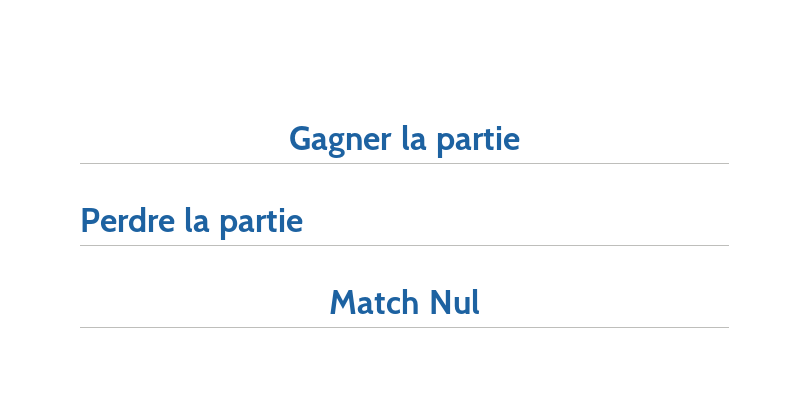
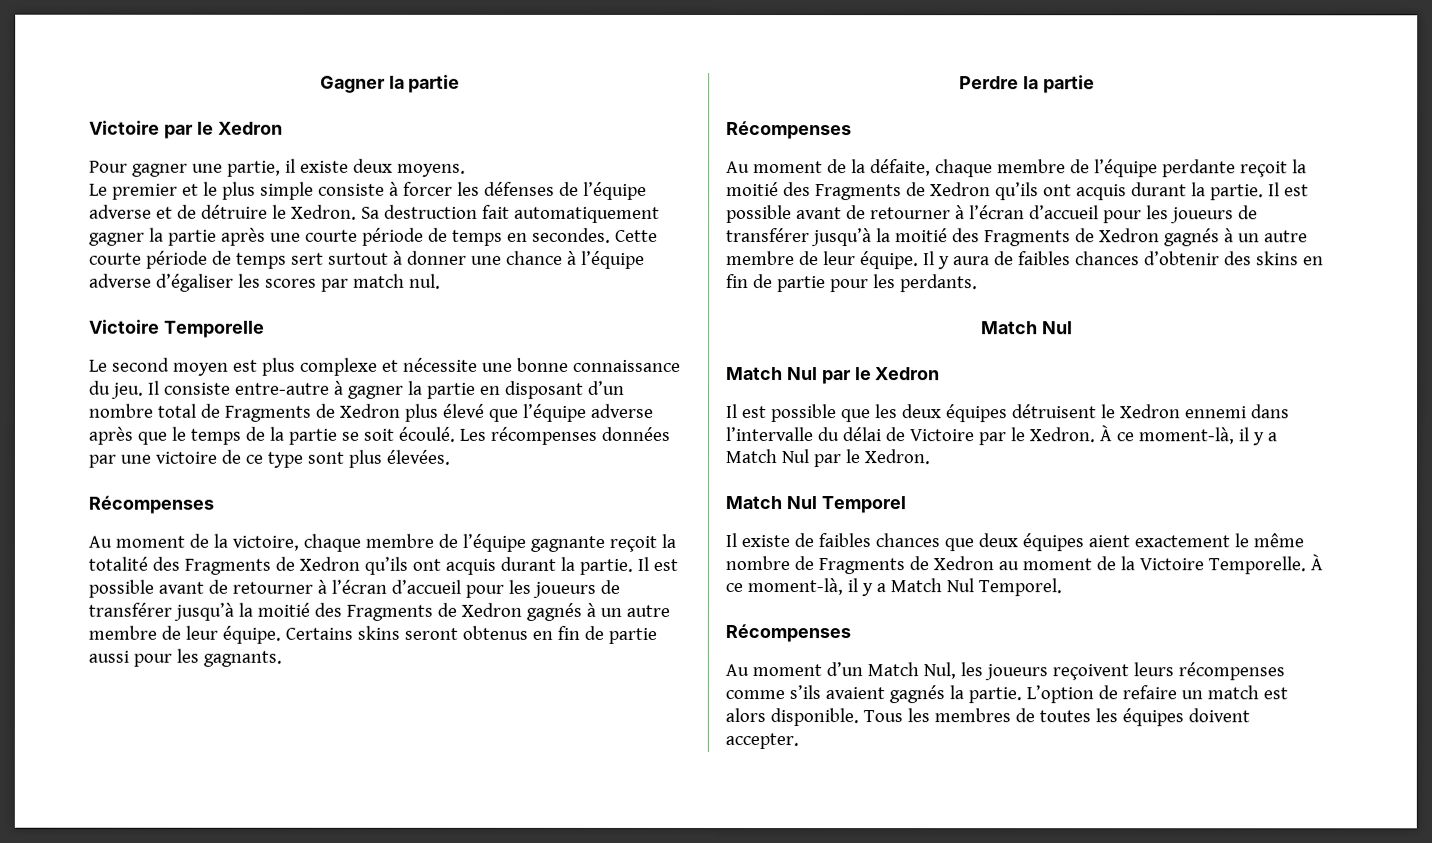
[80,207,304,240] [329,289,480,314] Perdre la partie // Match Nul -> [89,120,283,139] [89,158,466,177] [89,181,647,200] [89,204,660,223] [89,227,658,246] [89,250,645,269] [89,273,441,292] [89,319,265,338] [89,357,681,376] [89,380,625,399] [89,403,654,422] [88,426,670,445] [88,449,450,468] [88,495,214,514] [88,533,676,552] [88,556,678,575] [88,579,620,598] [88,602,670,621] [88,625,657,644] [88,648,282,667] [959,75,1095,94] [726,121,852,140] [726,159,1307,178] [726,182,1309,201] [726,205,1258,224] [726,228,1308,247] [726,251,1324,270] [726,274,978,293] [981,321,1073,335] [726,367,941,385] [726,404,1290,423] [725,425,1277,446] [725,449,930,468] [725,496,906,514] [725,533,1304,552] [725,554,1323,575] [725,578,1062,597] [725,624,851,643] [725,662,1285,681] [725,685,1288,704] [725,708,1250,727] [725,733,799,750] Victoire par le Xedron // Pour gagner une partie, il existe deux moyens. // Le premier et le plus simple consiste à forcer les défenses de l’équipe adverse et de détruire le Xedron. Sa destruction fait automatiquement gagner la partie après une courte période de temps en secondes. Cette courte période de temps sert surtout à donner une chance à l’équipe adverse d’égaliser les scores par match nul. // Victoire Temporelle // Le second moyen est plus complexe et nécessite une bonne connaissance du jeu. Il consiste entre-autre à gagner la partie en disposant d’un nombre total de Fragments de Xedron plus élevé que l’équipe adverse après que le temps de la partie se soit écoulé. Les récompenses données par une victoire de ce type sont plus élevées. // Récompenses // Au moment de la victoire, chaque membre de l’équipe gagnante reçoit la totalité des Fragments de Xedron qu’ils ont acquis durant la partie. Il est possible avant de retourner à l’écran d’accueil pour les joueurs de transférer jusqu’à la moitié des Fragments de Xedron gagnés à un autre membre de leur équipe. Certains skins seront obtenus en fin de partie aussi pour les gagnants. // Perdre la partie // Récompenses // Au moment de la défaite, chaque membre de l’équipe perdante reçoit la moitié des Fragments de Xedron qu’ils ont acquis durant la partie. Il est possible avant de retourner à l’écran d’accueil pour les joueurs de transférer jusqu’à la moitié des Fragments de Xedron gagnés à un autre membre de leur équipe. Il y aura de faibles chances d’obtenir des skins en fin de partie pour les perdants. // Match Nul // Match Nul par le Xedron // Il est possible que les deux équipes détruisent le Xedron ennemi dans l’intervalle du délai de Victoire par le Xedron. À ce moment-là, il y a Match Nul par le Xedron. // Match Nul Temporel // Il existe de faibles chances que deux équipes aient exactement le même nombre de Fragments de Xedron au moment de la Victoire Temporelle. À ce moment-là, il y a Match Nul Temporel. // Récompenses // Au moment d’un Match Nul, les joueurs reçoivent leurs récompenses comme s’ils avaient gagnés la partie. L’option de refaire un match est alors disponible. Tous les membres de toutes les équipes doivent accepter.

